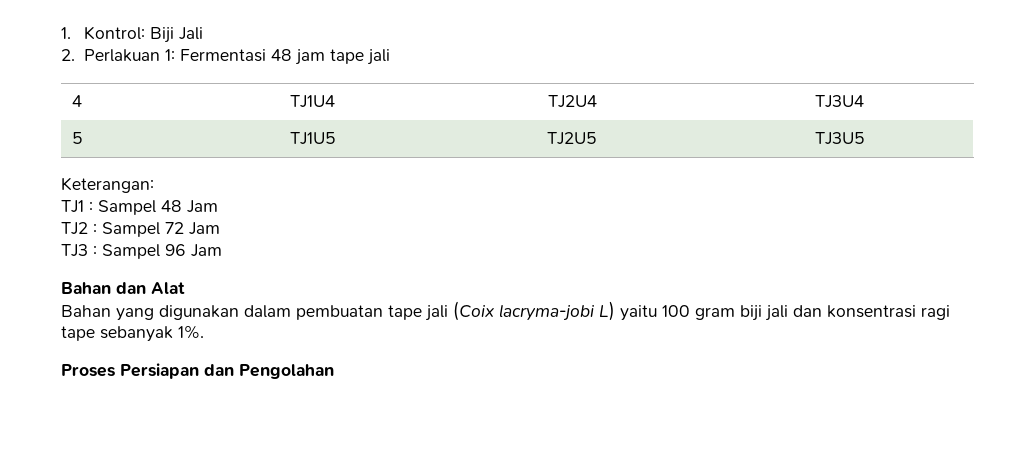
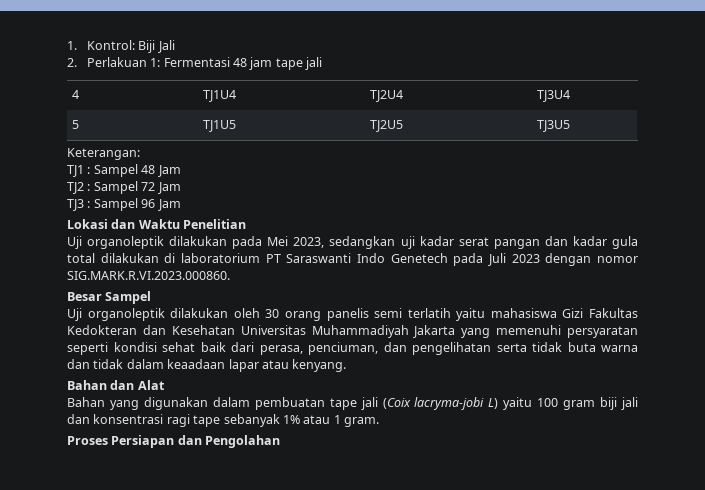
(222, 250) none -> [67,219,247,229] [67,236,639,249] [67,253,639,266] [67,271,230,280] [67,291,152,304] [67,308,638,321] [67,325,638,338] [67,342,638,355] [67,359,347,372] // Lokasi dan Waktu Penelitian // Uji organoleptik dilakukan pada Mei 2023, sedangkan uji kadar serat pangan dan kadar gula total dilakukan di laboratorium PT Saraswanti Indo Genetech pada Juli 2023 dengan nomor SIG.MARK.R.VI.2023.000860. // Besar Sampel // Uji organoleptik dilakukan oleh 30 orang panelis semi terlatih yaitu mahasiswa Gizi Fakultas Kedokteran dan Kesehatan Universitas Muhammadiyah Jakarta yang memenuhi persyaratan seperti kondisi sehat baik dari perasa, penciuman, dan pengelihatan serta tidak buta warna dan tidak dalam keaadaan lapar atau kenyang.
[178,325,204,339] 1%. -> [282,415,379,427] 1% atau 1 gram.

